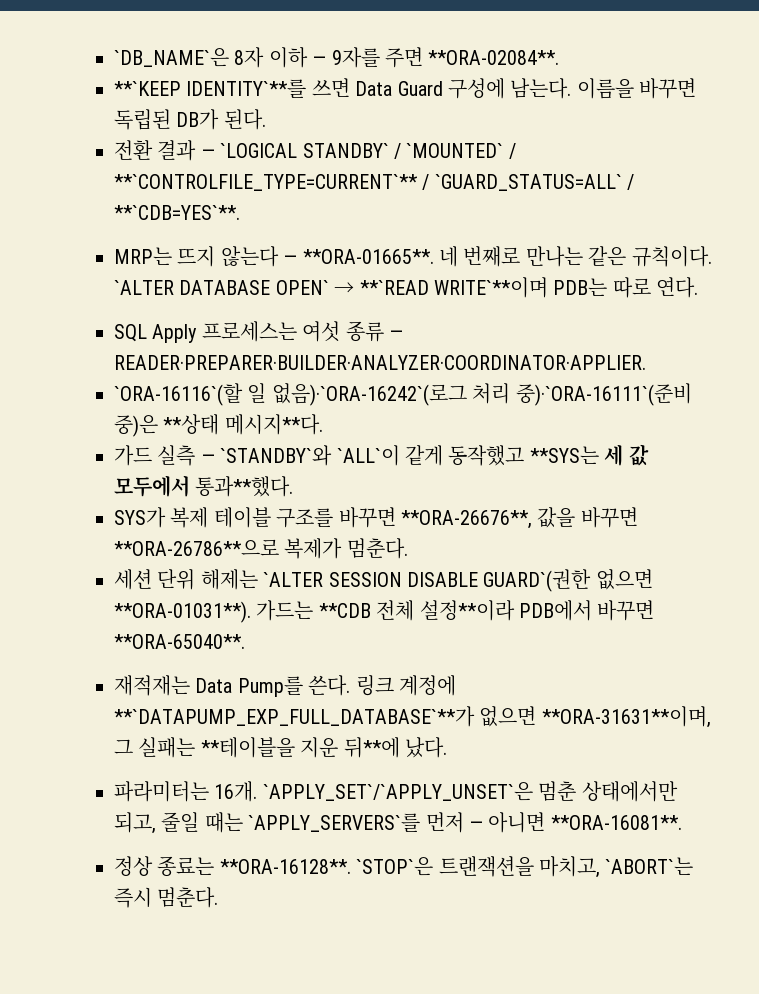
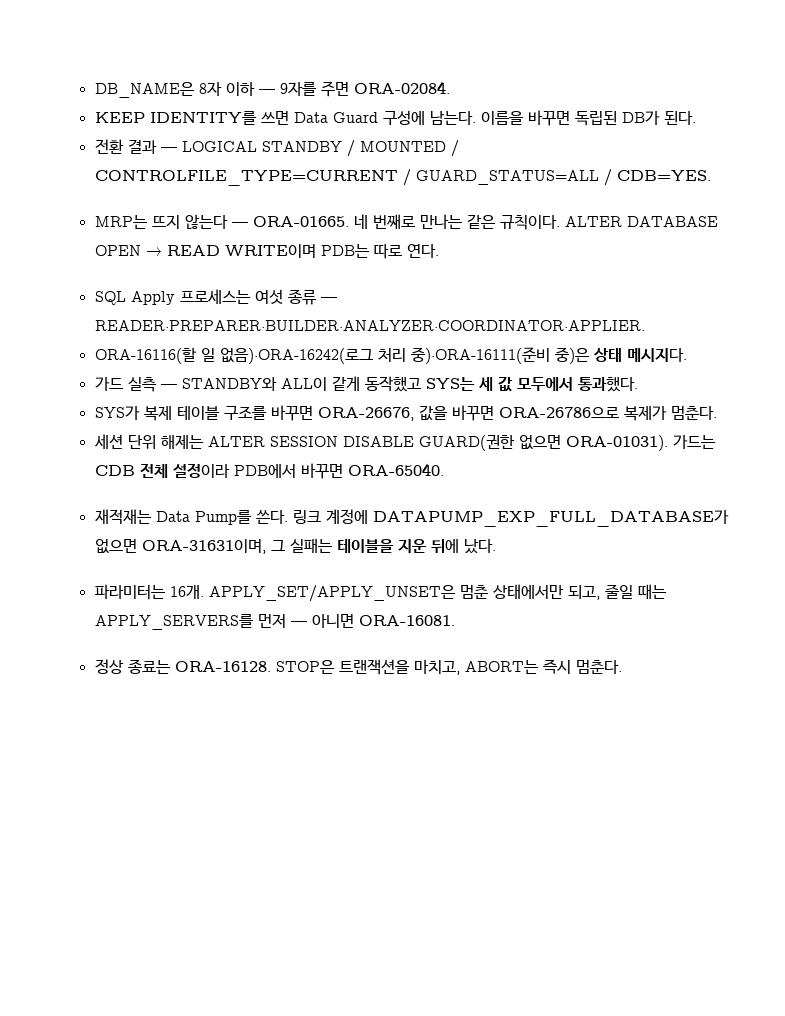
[114,48,229,67] `DB_NAME`은 -> [94,82,195,98] DB_NAME은
[428,50,560,65] [114,79,307,98] **ORA-02084**. // **`KEEP IDENTITY`**를 -> [353,81,450,94] [94,111,257,125] ORA-02084. // KEEP IDENTITY를
[220,143,516,159] [114,174,635,191] [114,205,240,220] `LOGICAL STANDBY` / `MOUNTED` / **`CONTROLFILE_TYPE=CURRENT`** / `GUARD_STATUS=ALL` / **`CDB=YES`**. -> [181,140,459,157] [94,169,711,186] LOGICAL STANDBY / MOUNTED / CONTROLFILE_TYPE=CURRENT / GUARD_STATUS=ALL / CDB=YES.
[302,249,434,264] **ORA-01665**. -> [252,216,349,227] ORA-01665.
[114,277,548,298] `ALTER DATABASE OPEN` → **`READ WRITE`**이며 -> [564,216,718,227] [94,244,316,258] ALTER DATABASE OPEN → READ WRITE이며
[114,383,692,406] [114,414,323,437] `ORA-16116`(할 일 없음)·`ORA-16242`(로그 처리 중)·`ORA-16111`(준비 중)은 **상태 메시지**다. -> [94,347,687,364] ORA-16116(할 일 없음)·ORA-16242(로그 처리 중)·ORA-16111(준비 중)은 상태 메시지다.
[220,445,400,466] `STANDBY`와 `ALL`이 -> [181,377,327,391] STANDBY와 ALL이
[529,446,599,464] **SYS는 -> [425,377,475,391] SYS는
[195,476,294,497] 통과**했다. -> [577,377,638,392] 통과했다.
[401,510,532,529] **ORA-26676**, -> [317,407,414,421] ORA-26676,
[114,539,279,556] **ORA-26786**으로 -> [498,407,619,418] ORA-26786으로
[263,572,324,587] `ALTER -> [207,436,265,447] ALTER
[483,569,653,592] [114,600,515,623] GUARD`(권한 없으면 **ORA-01031**). 가드는 **CDB 전체 설정**이라 -> [418,434,716,451] [94,463,230,478] GUARD(권한 없으면 ORA-01031). 가드는 CDB 전체 설정이라
[114,634,245,649] **ORA-65040**. -> [347,463,444,476] ORA-65040.
[114,706,711,728] [114,737,400,758] **`DATAPUMP_EXP_FULL_DATABASE`**가 없으면 **ORA-31631**이며, 그 실패는 **테이블을 지운 뒤**에 -> [372,510,729,527] [94,538,459,554] DATAPUMP_EXP_FULL_DATABASE가 없으면 ORA-31631이며, 그 실패는 테이블을 지운 뒤에
[262,782,533,801] `APPLY_SET`/`APPLY_UNSET`은 -> [208,585,456,602] APPLY_SET/APPLY_UNSET은
[248,813,421,832] `APPLY_SERVERS`를 -> [94,614,254,630] APPLY_SERVERS를
[550,815,682,830] **ORA-16081**. -> [358,615,455,626] ORA-16081.
[219,857,434,876] **ORA-16128**. `STOP`은 -> [174,660,335,674] ORA-16128. STOP은
[605,857,694,875] `ABORT`는 -> [464,660,539,674] ABORT는

